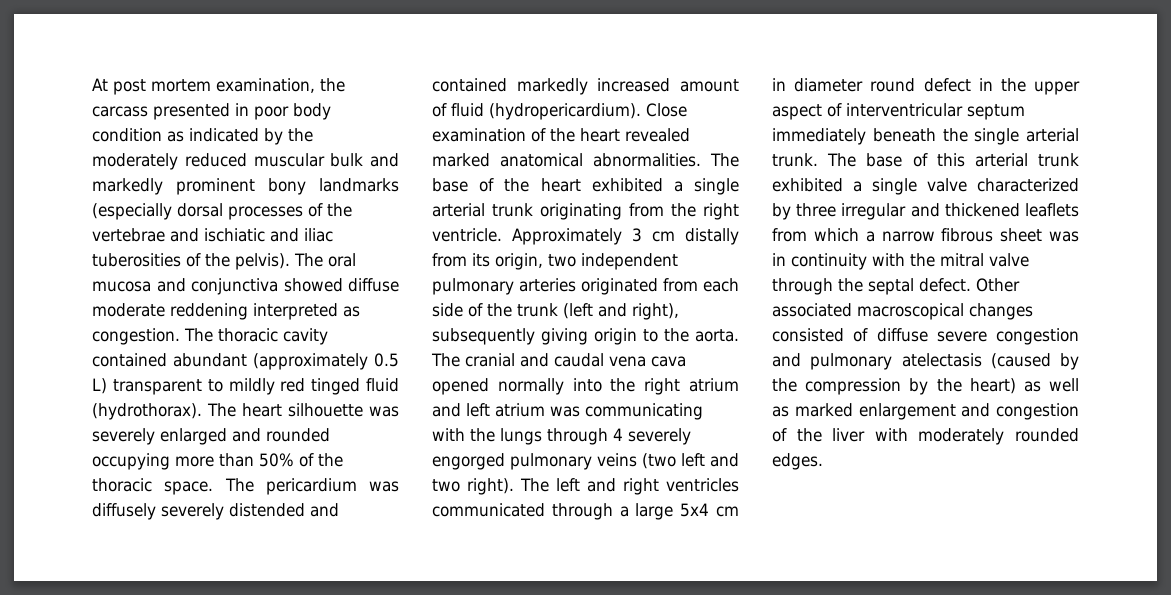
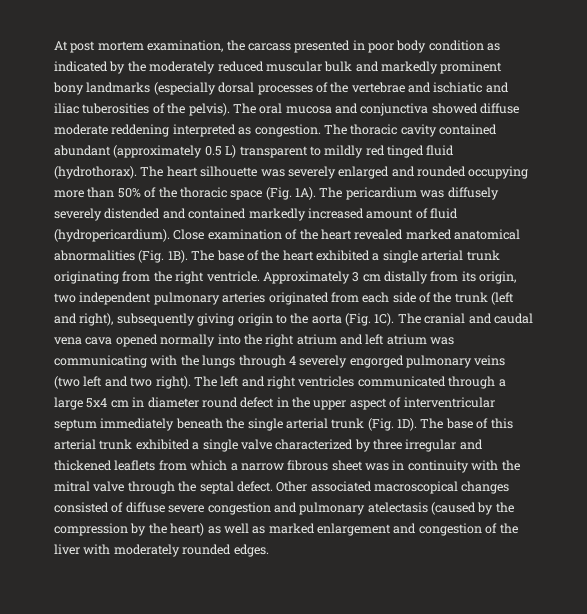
[164,481,214,495] space. -> [230,187,316,200] space (Fig. 1A).
[593,153,701,167] abnormalities. -> [54,250,188,263] abnormalities (Fig. 1B).
[695,329,739,342] aorta. -> [311,313,395,326] aorta (Fig. 1C).
[772,153,818,167] trunk. -> [331,418,417,431] trunk (Fig. 1D).

